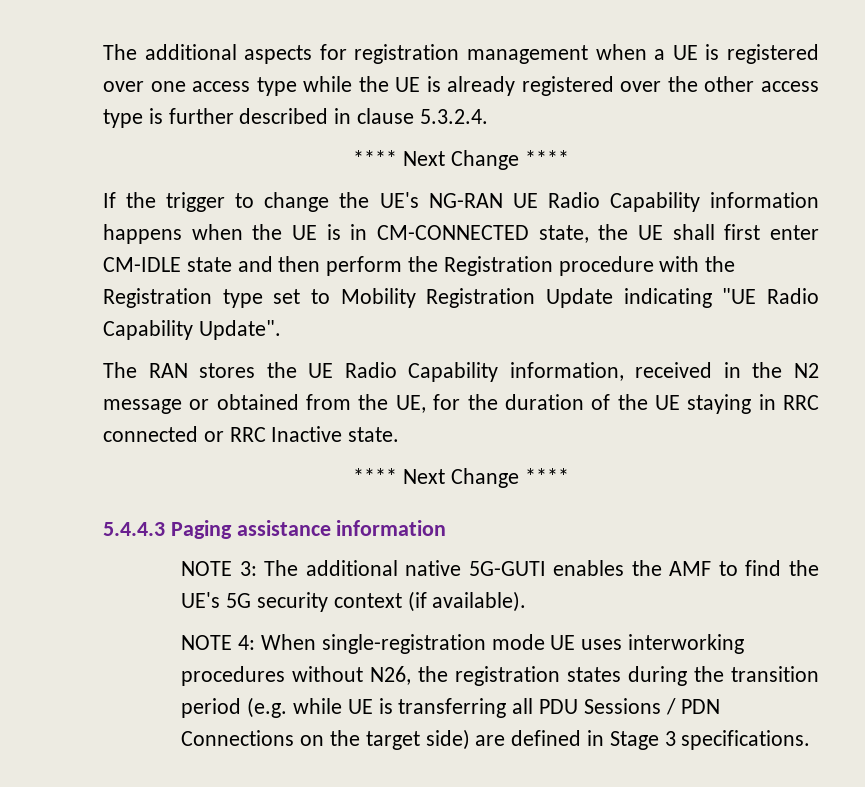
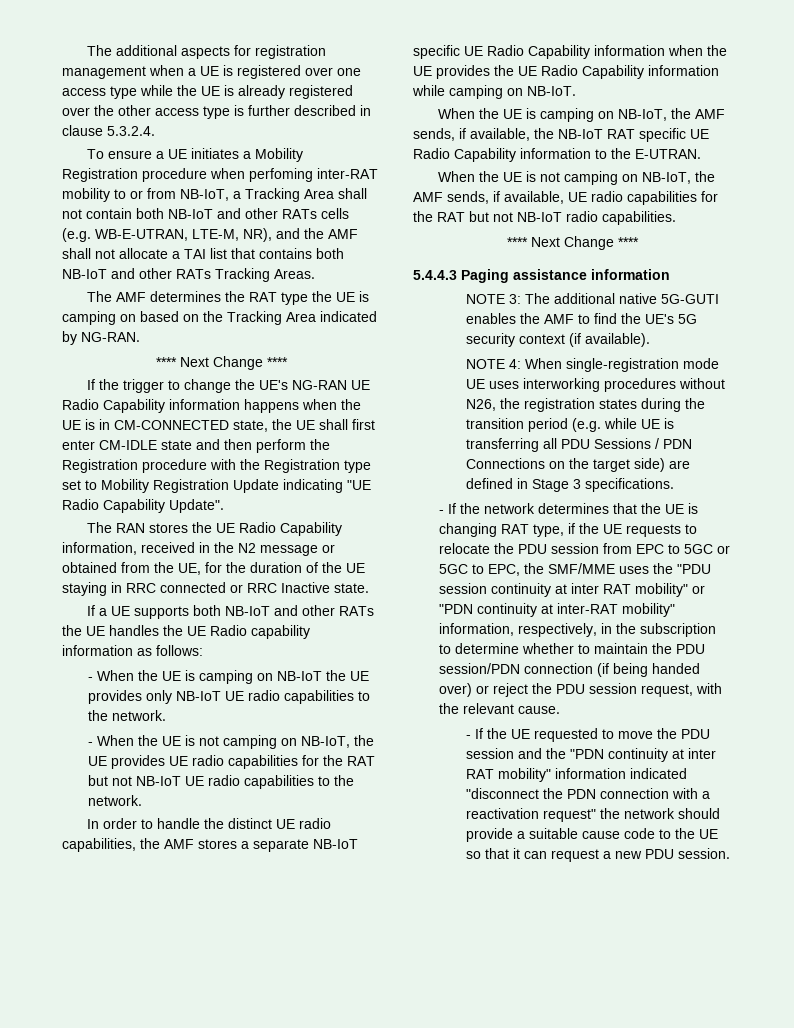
(488, 116) none -> [87,148,304,162] [62,168,378,182] [62,188,367,202] [62,208,349,219] [62,228,358,242] [62,248,344,259] [62,268,315,282] [87,291,370,305] [62,311,377,325] [62,331,140,345] // To ensure a UE initiates a Mobility Registration procedure when perfoming inter-RAT mobility to or from NB-IoT, a Tracking Area shall not contain both NB-IoT and other RATs cells (e.g. WB-E-UTRAN, LTE-M, NR), and the AMF shall not allocate a TAI list that contains both NB-IoT and other RATs Tracking Areas. // The AMF determines the RAT type the UE is camping on based on the Tracking Area indicated by NG-RAN.
(400, 434) none -> [87,605,375,619] [62,625,310,639] [62,645,203,656] [88,670,370,684] [88,690,371,704] [88,710,167,721] [88,735,375,749] [88,755,376,769] [88,775,355,789] [88,795,143,806] [87,818,332,829] [62,838,358,852] [413,45,727,59] [413,65,719,79] [412,85,576,99] [438,108,726,122] [413,128,709,142] [413,148,701,162] [438,171,716,185] [413,191,718,205] [413,211,676,225] // If a UE supports both NB-IoT and other RATs the UE handles the UE Radio capability information as follows: // - When the UE is camping on NB-IoT the UE provides only NB-IoT UE radio capabilities to the network. // - When the UE is not camping on NB-IoT, the UE provides UE radio capabilities for the RAT but not NB-IoT UE radio capabilities to the network. // In order to handle the distinct UE radio capabilities, the AMF stores a separate NB-IoT specific UE Radio Capability information when the UE provides the UE Radio Capability information while camping on NB-IoT. // When the UE is camping on NB-IoT, the AMF sends, if available, the NB-IoT RAT specific UE Radio Capability information to the E-UTRAN. // When the UE is not camping on NB-IoT, the AMF sends, if available, UE radio capabilities for the RAT but not NB-IoT radio capabilities.
(811, 740) none -> [439,503,699,514] [439,523,698,537] [439,543,731,554] [439,563,712,576] [439,583,706,597] [439,603,676,617] [439,623,717,637] [439,643,706,654] [439,663,701,677] [439,683,723,697] [439,703,561,714] [465,728,710,742] [465,748,716,762] [465,768,687,782] [465,788,710,799] [465,808,720,822] [465,828,718,842] [465,848,730,862] // - If the network determines that the UE is changing RAT type, if the UE requests to relocate the PDU session from EPC to 5GC or 5GC to EPC, the SMF/MME uses the "PDU session continuity at inter RAT mobility" or "PDN continuity at inter-RAT mobility" information, respectively, in the subscription to determine whether to maintain the PDU session/PDN connection (if being handed over) or reject the PDU session request, with the relevant cause. // - If the UE requested to move the PDU session and the "PDN continuity at inter RAT mobility" information indicated "disconnect the PDN connection with a reactivation request" the network should provide a suitable cause code to the UE so that it can request a new PDU session.

